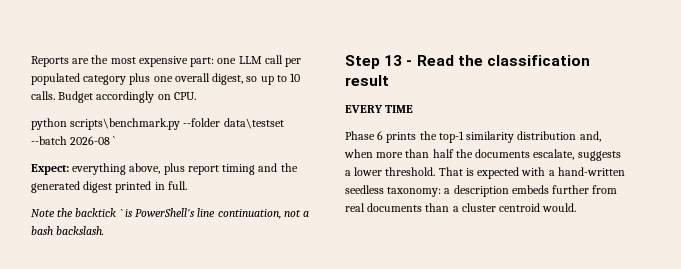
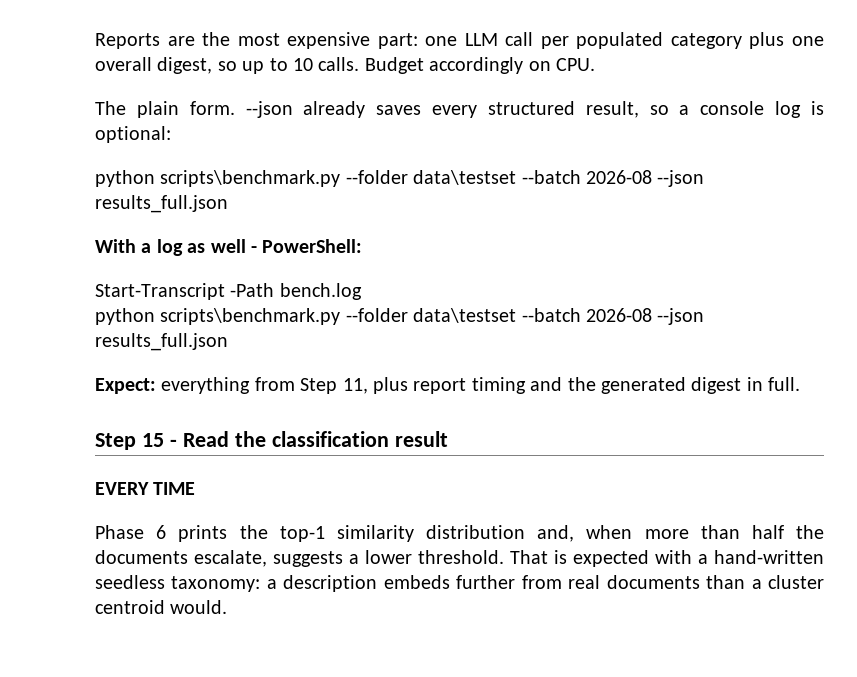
[31,118,284,130] [31,136,116,145] // python scripts\benchmark.py --folder data\testset --batch 2026-08 ` -> [95,101,824,118] [95,126,171,143] [95,170,705,187] [95,195,228,213] [95,239,363,256] [95,283,362,300] [95,308,705,325] [95,333,228,351] // The plain form. --json already saves every structured result, so a console log is optional: // python scripts\benchmark.py --folder data\testset --batch 2026-08 --json results_full.json // With a log as well - PowerShell: // Start-Transcript -Path bench.log // python scripts\benchmark.py --folder data\testset --batch 2026-08 --json results_full.json
[129,163,161,174] above, -> [254,377,368,394] from Step 11,
[115,181,152,193] printed -> (742, 385) none
[31,208,310,219] [31,226,105,235] [345,55,403,69] // Note the backtick ` is PowerShell's line continuation, not a bash backslash. // Step 13 -> [95,433,164,450] // Step 15

